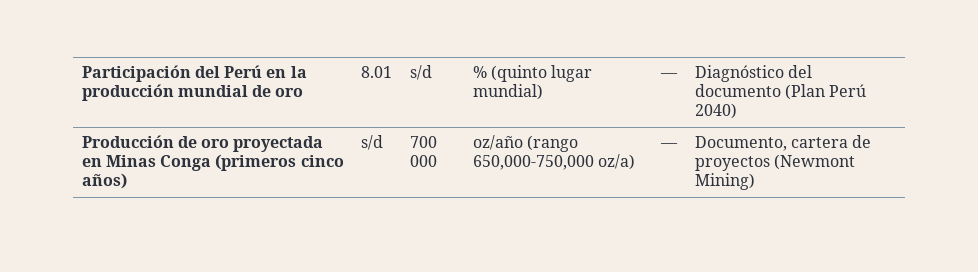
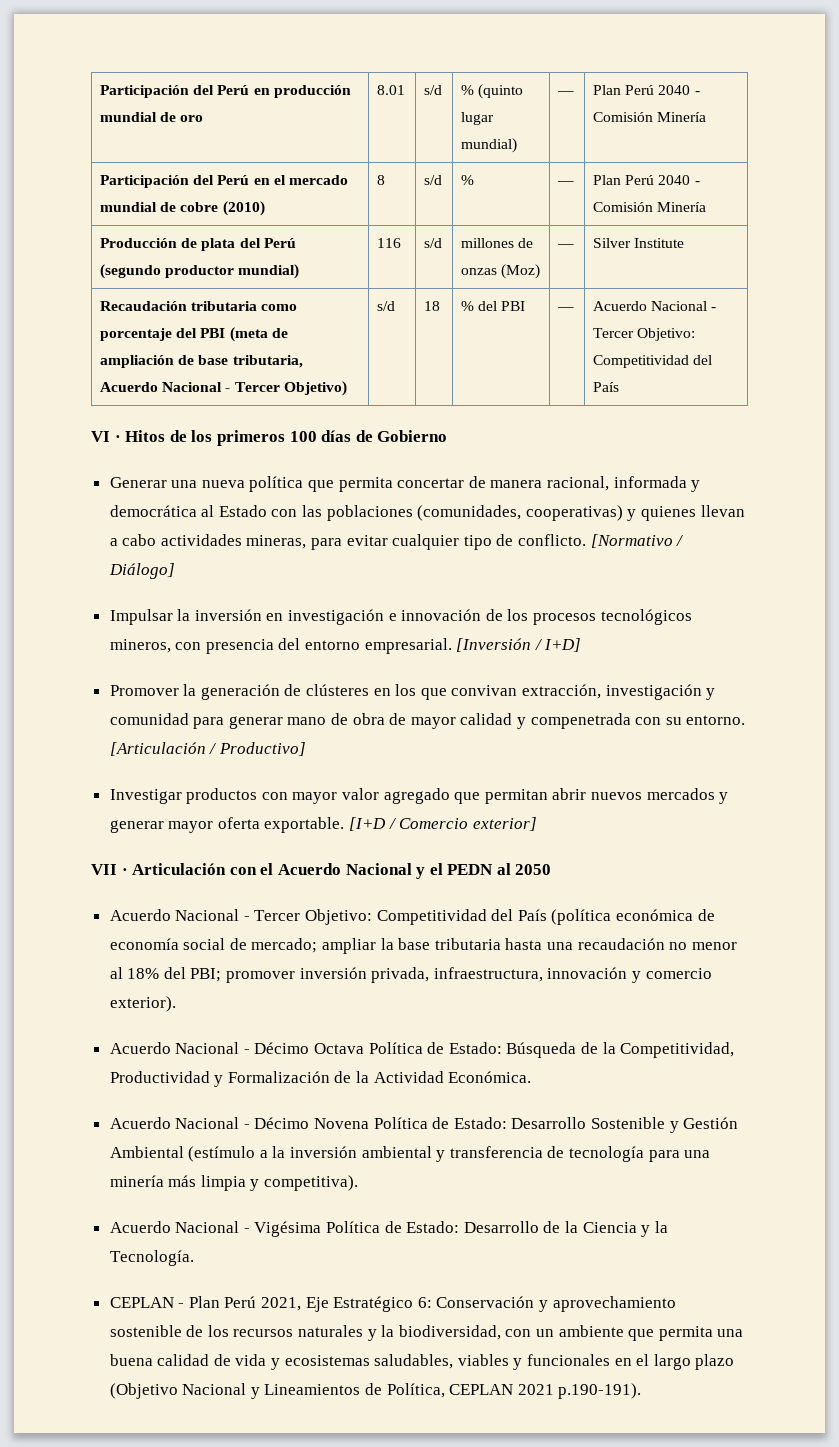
[81,65,307,82] Participación del Perú en la -> [100,85,270,98] Participación del Perú en
[694,65,812,82] [694,84,867,100] [694,103,737,119] [81,135,324,152] [81,154,344,171] [81,173,127,189] [360,135,383,150] [409,136,437,148] [409,155,437,167] [472,135,578,152] [472,154,635,170] [659,143,678,148] [694,135,872,151] [694,154,855,171] [694,173,755,190] Diagnóstico del documento (Plan Perú 2040) // Producción de oro proyectada en Minas Conga (primeros cinco años) | s/d | 700 000 | oz/año (rango 650,000-750,000 oz/a) | — | Documento, cartera de proyectos (Newmont Mining) -> [593,85,700,95] [593,112,707,122] [100,175,348,188] [100,201,265,216] [377,175,386,185] [424,175,443,185] [461,175,475,185] [557,181,575,185] [593,175,700,185] [593,202,707,212] [100,238,296,251] [100,264,300,279] [377,238,402,248] [424,238,443,248] [461,238,534,248] [461,264,541,279] [557,244,575,248] [593,238,685,248] [100,301,298,311] [100,327,288,342] [100,355,303,368] [100,381,347,396] [377,301,396,311] [424,301,441,311] [461,301,526,311] [557,307,575,311] [593,301,717,311] [593,328,696,341] [593,355,713,368] [593,382,620,392] [91,430,448,446] [109,476,701,492] [109,505,745,521] [109,534,685,550] [108,563,175,579] [109,609,692,625] [109,638,582,654] [109,684,716,700] [109,713,746,729] [109,742,306,756] [109,788,729,804] [109,817,537,833] [91,863,552,879] [109,909,715,925] [109,938,737,954] [109,967,712,983] [109,996,176,1012] [109,1042,735,1058] [109,1071,532,1087] [109,1117,739,1133] [109,1146,711,1162] [109,1175,359,1191] [109,1221,668,1237] [109,1250,194,1266] [109,1296,676,1312] [109,1325,744,1341] [109,1354,735,1370] [109,1383,642,1399] Plan Perú 2040 - Comisión Minería // Participación del Perú en el mercado mundial de cobre (2010) | 8 | s/d | % | — | Plan Perú 2040 - Comisión Minería // Producción de plata del Perú (segundo productor mundial) | 116 | s/d | millones de onzas (Moz) | — | Silver Institute // Recaudación tributaria como porcentaje del PBI (meta de ampliación de base tributaria, Acuerdo Nacional - Tercer Objetivo) | s/d | 18 | % del PBI | — | Acuerdo Nacional - Tercer Objetivo: Competitividad del País // VI · Hitos de los primeros 100 días de Gobierno // Generar una nueva política que permita concertar de manera racional, informada y democrática al Estado con las poblaciones (comunidades, cooperativas) y quienes llevan a cabo actividades mineras, para evitar cualquier tipo de conflicto. [Normativo / Diálogo] // Impulsar la inversión en investigación e innovación de los procesos tecnológicos mineros, con presencia del entorno empresarial. [Inversión / I+D] // Promover la generación de clústeres en los que convivan extracción, investigación y comunidad para generar mano de obra de mayor calidad y compenetrada con su entorno. [Articulación / Productivo] // Investigar productos con mayor valor agregado que permitan abrir nuevos mercados y generar mayor oferta exportable. [I+D / Comercio exterior] // VII · Articulación con el Acuerdo Nacional y el PEDN al 2050 // Acuerdo Nacional - Tercer Objetivo: Competitividad del País (política económica de economía social de mercado; ampliar la base tributaria hasta una recaudación no menor al 18% del PBI; promover inversión privada, infraestructura, innovación y comercio exterior). // Acuerdo Nacional - Décimo Octava Política de Estado: Búsqueda de la Competitividad, Productividad y Formalización de la Actividad Económica. // Acuerdo Nacional - Décimo Novena Política de Estado: Desarrollo Sostenible y Gestión Ambiental (estímulo a la inversión ambiental y transferencia de tecnología para una minería más limpia y competitiva). // Acuerdo Nacional - Vigésima Política de Estado: Desarrollo de la Ciencia y la Tecnología. // CEPLAN - Plan Perú 2021, Eje Estratégico 6: Conservación y aprovechamiento sostenible de los recursos naturales y la biodiversidad, con un ambiente que permita una buena calidad de vida y ecosistemas saludables, viables y funcionales en el largo plazo (Objetivo Nacional y Lineamientos de Política, CEPLAN 2021 p.190-191).

